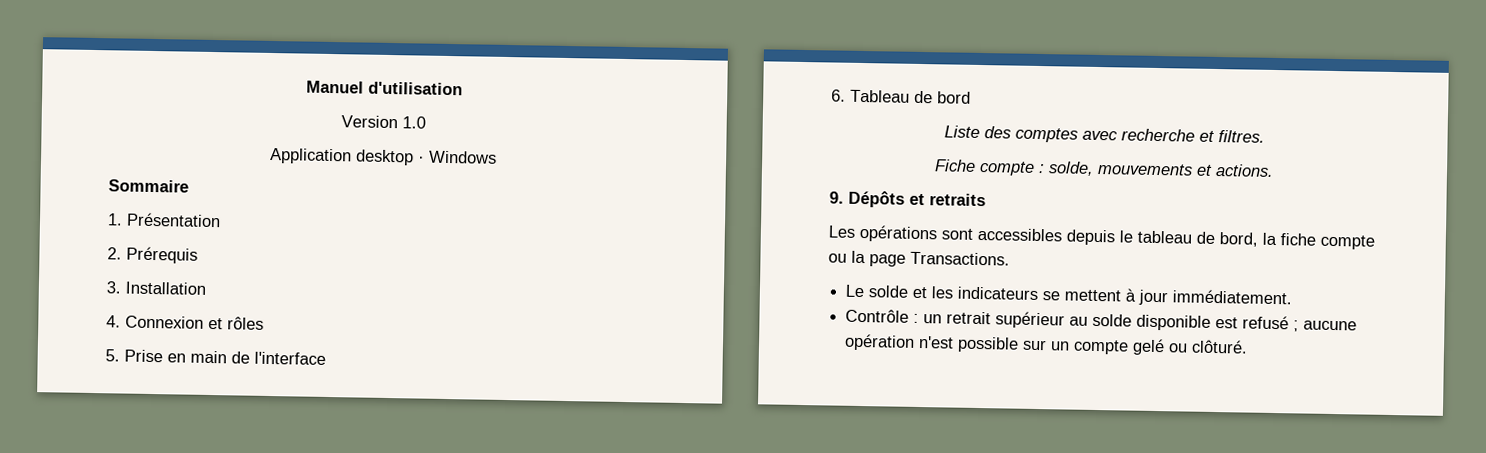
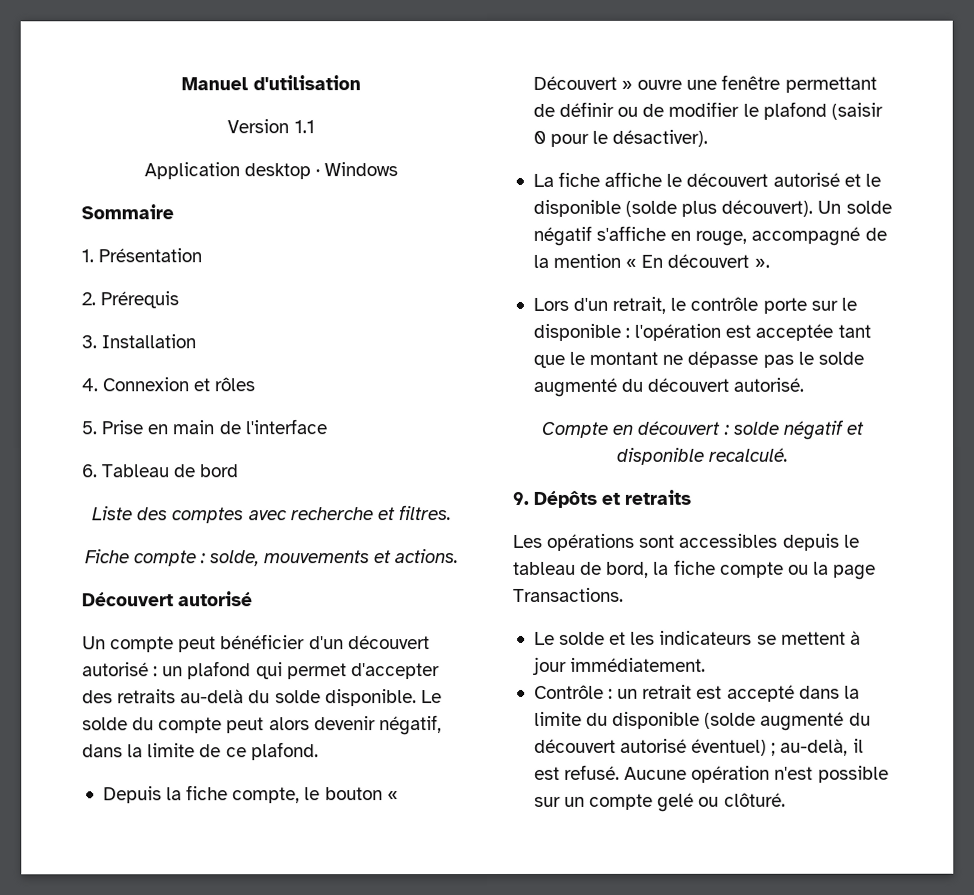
[402,116,426,129] 1.0 -> [293,120,315,134] 1.1
(1274, 170) none -> [82,591,254,607] [82,634,430,653] [82,661,440,680] [82,689,442,707] [82,715,442,736] [82,742,319,761] [102,785,399,804] [532,74,877,93] [532,101,883,120] [532,129,709,147] [532,171,881,187] [532,199,892,217] [532,225,887,246] [532,253,770,268] [532,296,857,314] [532,323,871,341] [532,350,864,368] [532,377,805,397] [541,419,864,440] [616,447,790,465] // Découvert autorisé // Un compte peut bénéficier d'un découvert autorisé : un plafond qui permet d'accepter des retraits au-delà du solde disponible. Le solde du compte peut alors devenir négatif, dans la limite de ce plafond. // Depuis la fiche compte, le bouton « Découvert » ouvre une fenêtre permettant de définir ou de modifier le plafond (saisir 0 pour le désactiver). // La fiche affiche le découvert autorisé et le disponible (solde plus découvert). Un solde négatif s'affiche en rouge, accompagné de la mention « En découvert ». // Lors d'un retrait, le contrôle porte sur le disponible : l'opération est acceptée tant que le montant ne dépasse pas le solde augmenté du découvert autorisé. // Compte en découvert : solde négatif et disponible recalculé.
[995,311,1358,332] supérieur au solde disponible est refusé ; aucune -> [696,684,860,702] [533,711,871,731] [533,738,864,756] [533,764,688,780] est accepté dans la limite du disponible (solde augmenté du découvert autorisé éventuel) ; au-delà, il est refusé. Aucune

